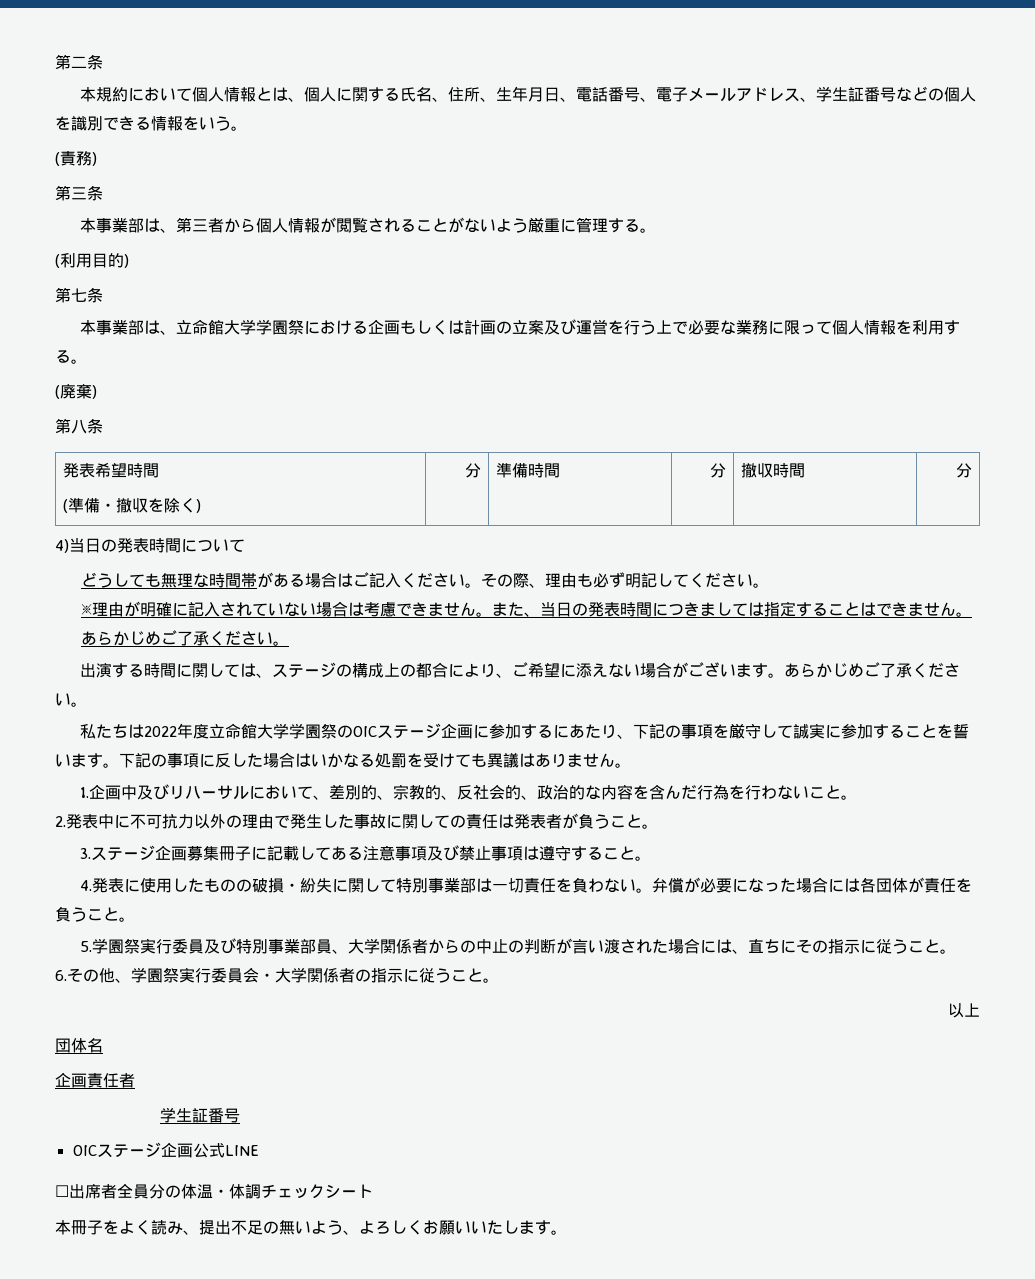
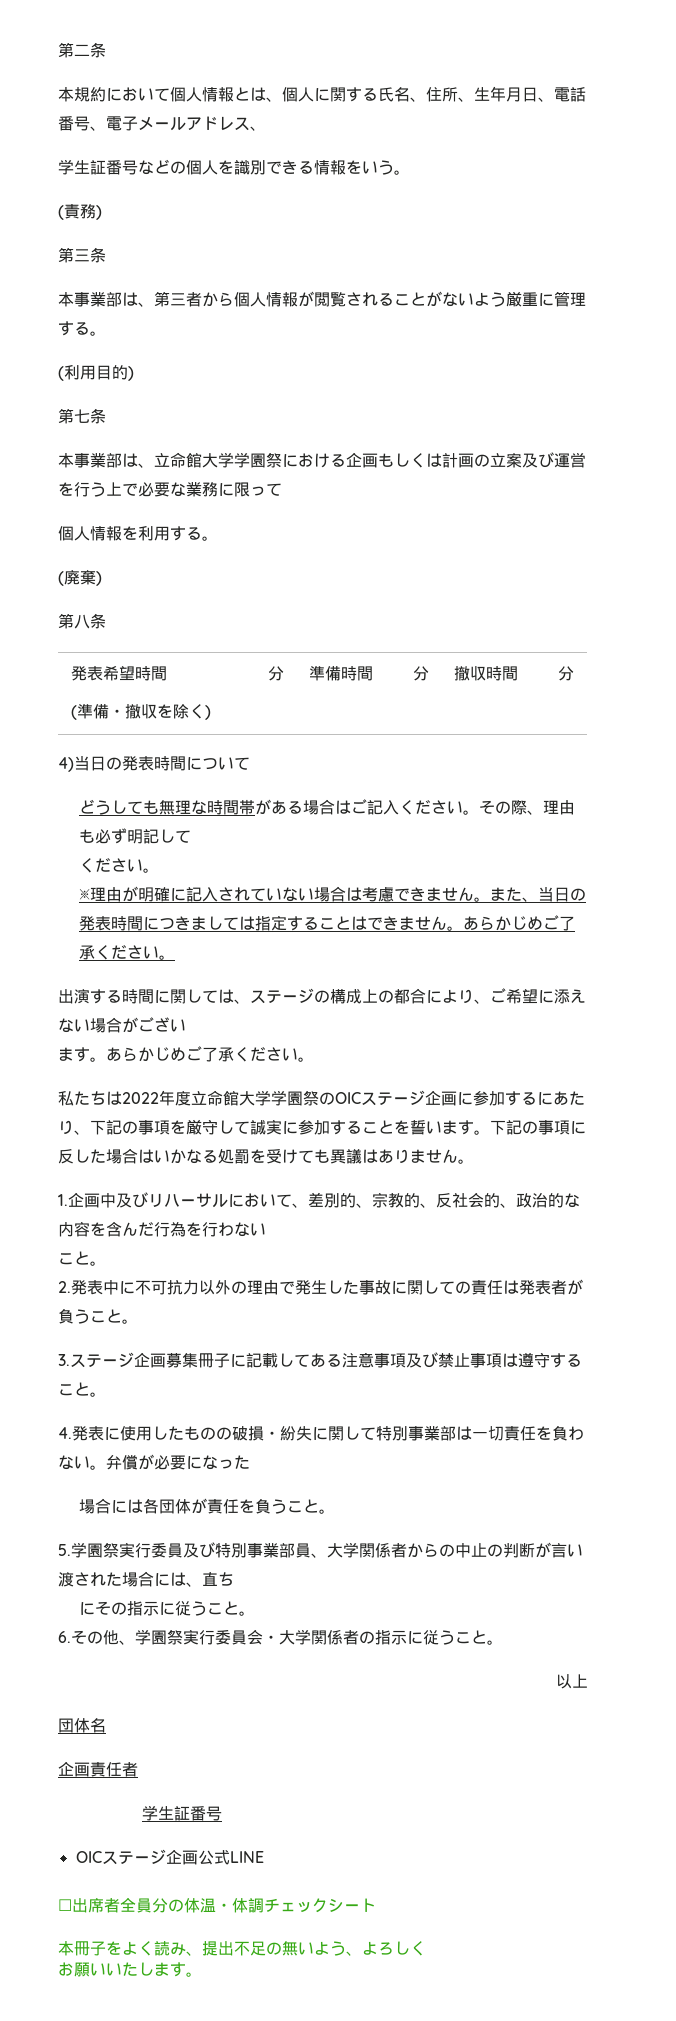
(817, 99) none -> (266, 128) //
(833, 327) none -> (282, 489) //
(690, 580) none -> (191, 836) //
(737, 670) none -> (186, 1025) //
(810, 792) none -> (266, 1229) //
(797, 885) none -> (250, 1462) //
(781, 946) none -> (234, 1579) //
(423, 1227) none -> (426, 1948) //

